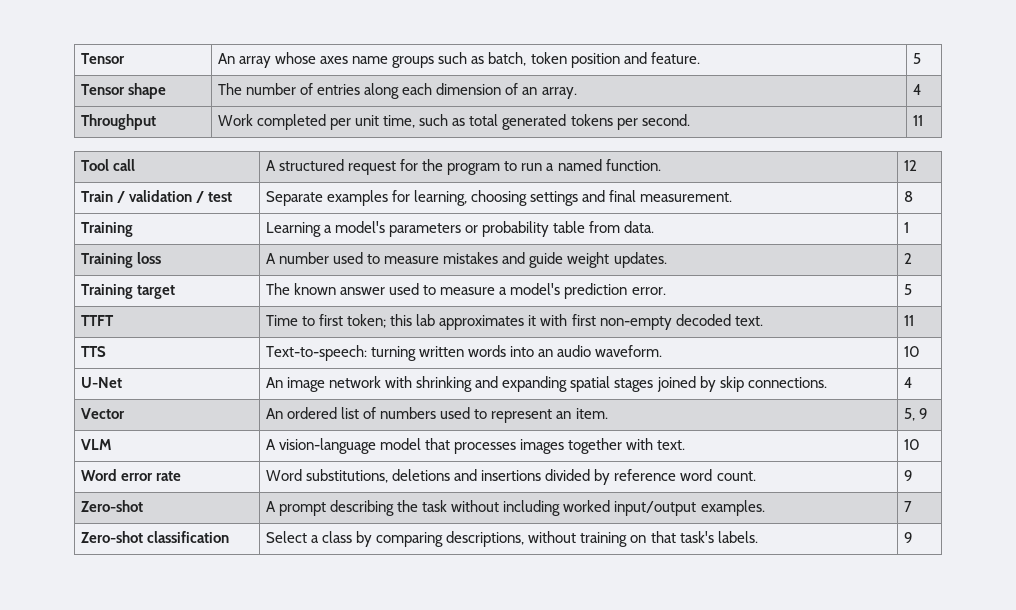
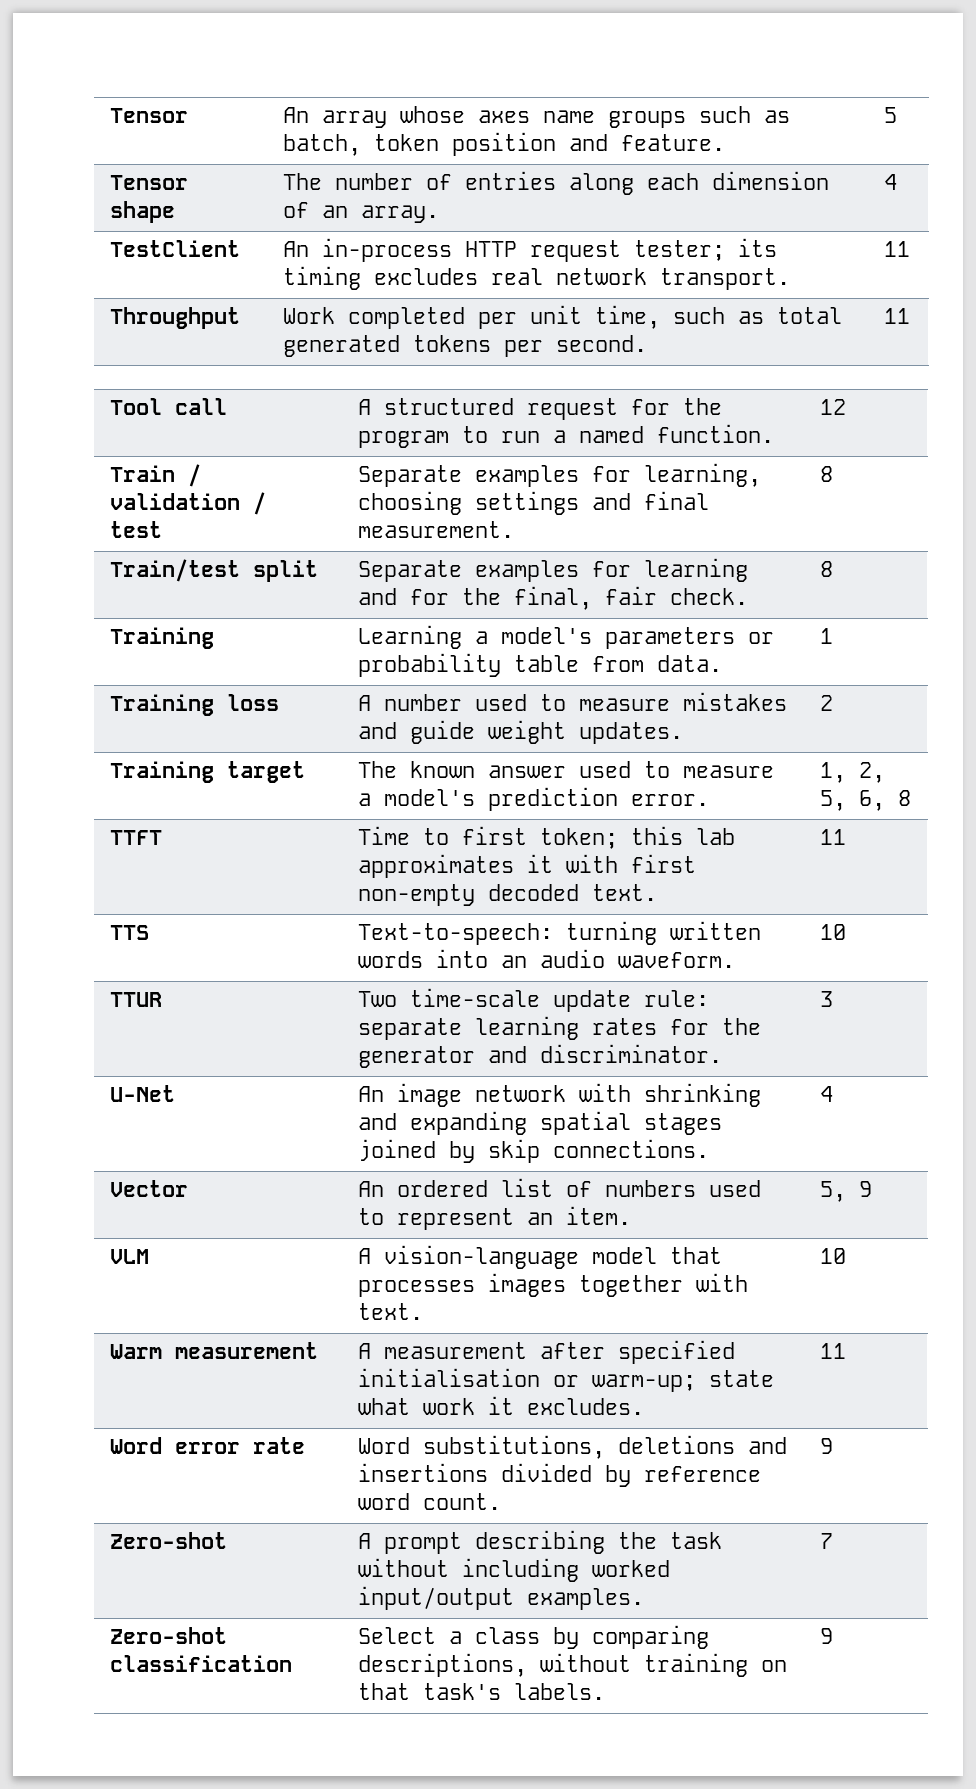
(922, 89) none -> [110,240,241,257] [283,238,778,262] [283,266,791,290] [884,241,911,257] // TestClient | An in-process HTTP request tester; its timing excludes real network transport. | 11
(914, 196) none -> [110,559,319,582] [358,558,749,582] [358,586,749,610] [820,561,834,577] // Train/test split | Separate examples for learning and for the final, fair check. | 8
[904,284,913,295] 5 -> [820,762,886,783] [820,790,912,811] 1, 2, 5, 6, 8
(921, 351) none -> [110,992,163,1007] [358,988,710,1012] [358,1016,762,1040] [358,1044,723,1068] [820,991,834,1007] // TTUR | Two time-scale update rule: separate learning rates for the generator and discriminator. | 3
(921, 444) none -> [110,1342,319,1359] [358,1340,736,1364] [358,1368,775,1392] [358,1396,645,1415] [820,1343,847,1359] // Warm measurement | A measurement after specified initialisation or warm-up; state what work it excludes. | 11

